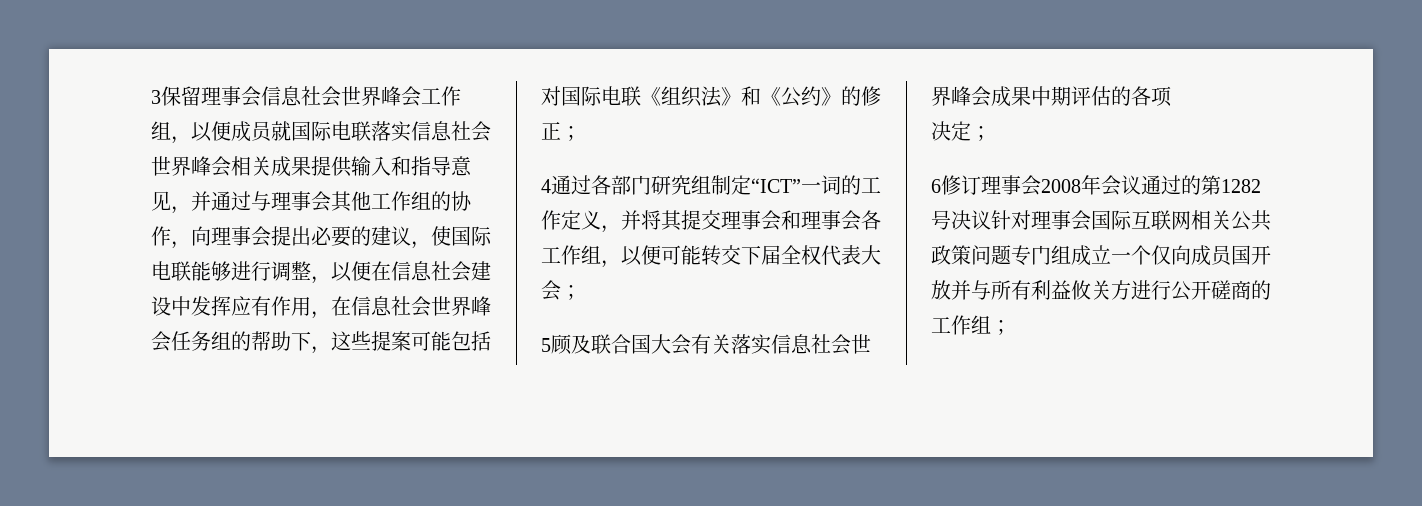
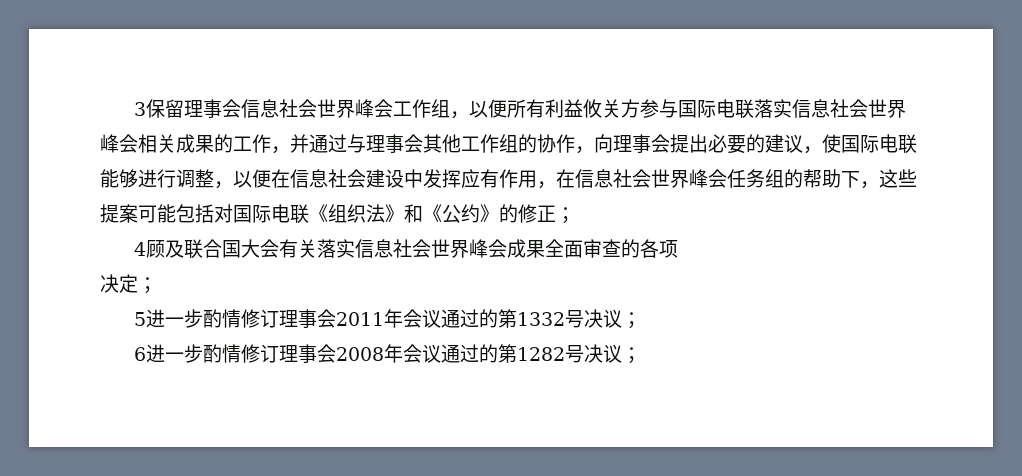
[231,121,291,142] 成员就 -> [507,99,679,118] 所有利益攸关方参与
[311,156,472,177] [151,191,171,211] 提供输入和指导意见 -> [214,134,271,153] 的工作
[551,175,881,195] [541,210,881,233] [541,245,881,268] [541,280,581,301] [541,338,551,352] 通过各部门研究组制定“ICT”一词的工作定义，并将其提交理事会和理事会各工作组，以便可能转交下届全权代表大会； // 5 -> (147, 249) none
[1031,86,1111,106] 中期评估 -> [545,239,622,258] 全面审查
(991, 133) none -> [134,309,642,329] // 5进一步酌情修订理事会2011年会议通过的第1332号决议；
(941, 186) none -> [146,344,242,363] 进一步酌情
[991,210,1271,231] [931,245,1271,266] [931,280,1271,301] [931,315,991,335] 针对理事会国际互联网相关公共政策问题专门组成立一个仅向成员国开放并与所有利益攸关方进行公开磋商的工作组 -> (623, 353) none

